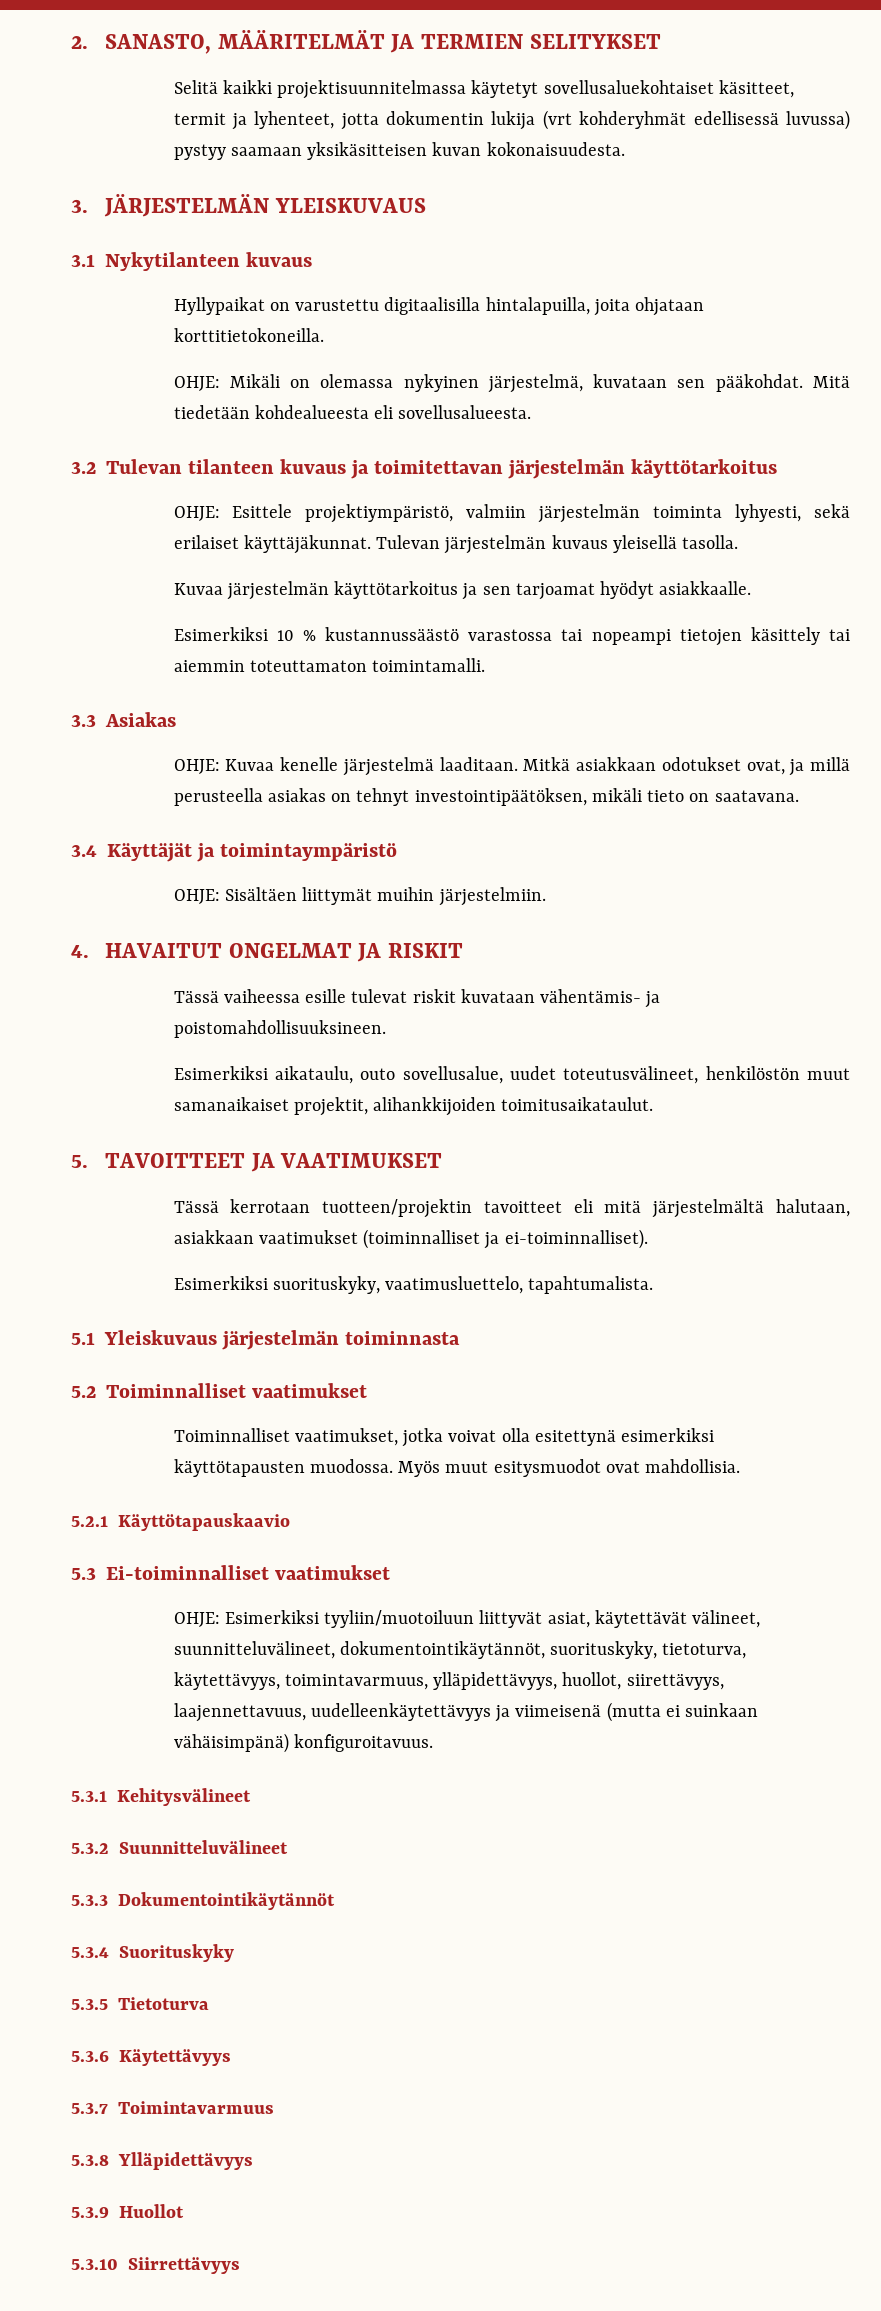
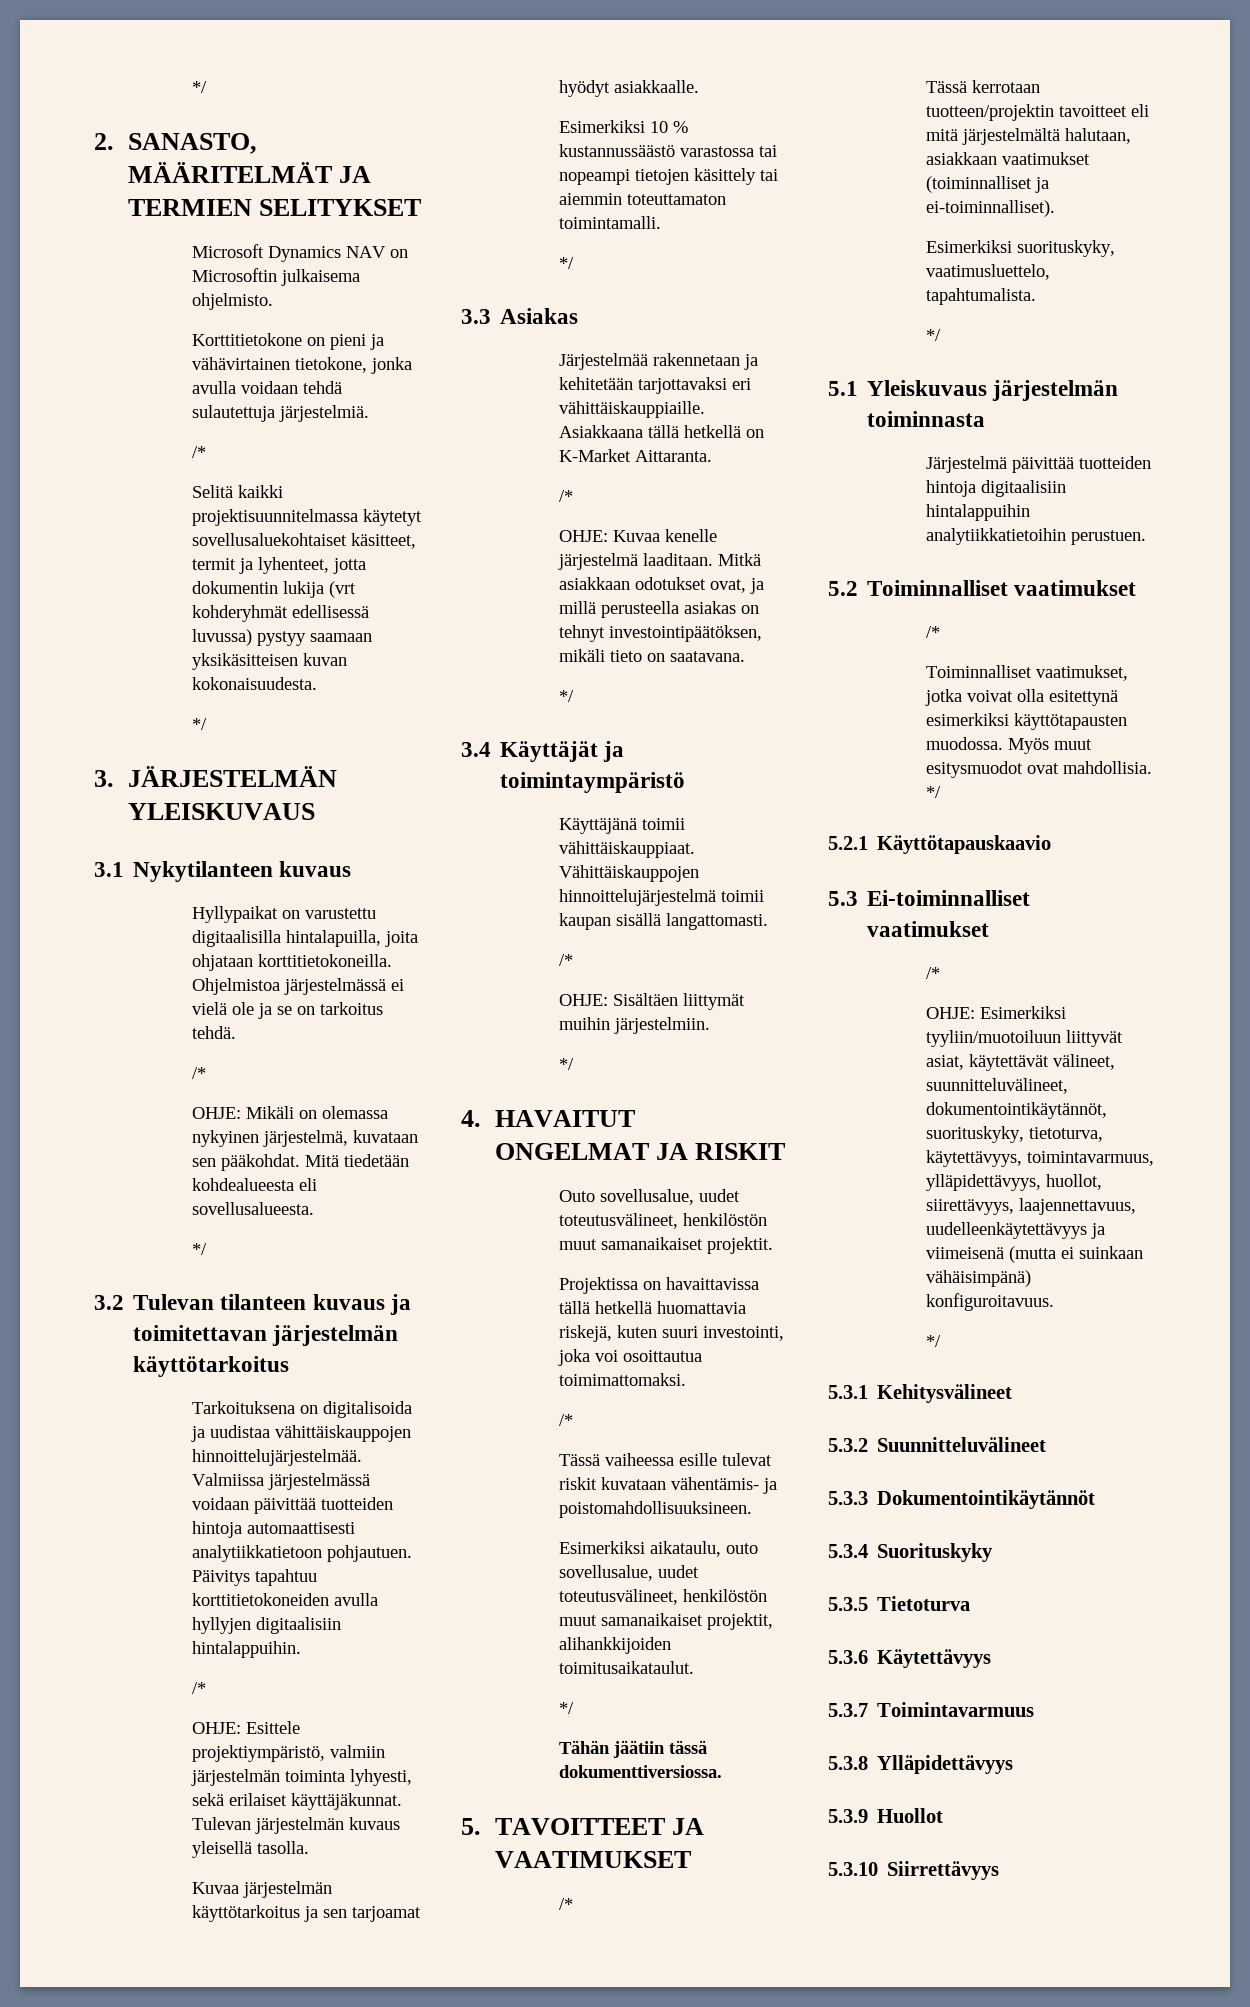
(71, 42) none -> [192,81,208,93] */ //
(661, 41) none -> [192,244,409,262] [192,268,361,286] [192,293,274,310] [192,333,385,350] [192,357,413,374] [192,381,343,394] [192,405,370,422] [192,446,207,458] // Microsoft Dynamics NAV on Microsoftin julkaisema ohjelmisto. // Korttitietokone on pieni ja vähävirtainen tietokone, jonka avulla voidaan tehdä sulautettuja järjestelmiä. // /*
(625, 149) none -> [192,718,208,730] // */
(324, 335) none -> [192,978,405,995] [192,1002,384,1019] [192,1026,237,1039] [192,1067,207,1079] Ohjelmistoa järjestelmässä ei vielä ole ja se on tarkoitus tehdä. // /*
(532, 412) none -> [192,1243,208,1255] // */
(778, 468) none -> [192,1401,413,1418] [191,1425,412,1442] [192,1449,363,1466] [192,1473,371,1490] [192,1497,394,1514] [192,1521,356,1538] [192,1545,413,1562] [192,1569,318,1586] [192,1593,379,1606] [192,1617,342,1634] [192,1641,302,1658] [192,1682,207,1694] // Tarkoituksena on digitalisoida ja uudistaa vähittäiskauppojen hinnoittelujärjestelmää. Valmiissa järjestelmässä voidaan päivittää tuotteiden hintoja automaattisesti analytiikkatietoon pohjautuen. Päivitys tapahtuu korttitietokoneiden avulla hyllyjen digitaalisiin hintalappuihin. // /*
(486, 665) none -> [559,257,575,269] // */
(176, 719) none -> [559,353,759,370] [559,377,752,394] [559,401,706,418] [559,425,765,438] [559,449,713,462] [559,490,574,502] // Järjestelmää rakennetaan ja kehitetään tarjottavaksi eri vähittäiskauppiaille. Asiakkaana tällä hetkellä on K-Market Aittaranta. // /*
(799, 796) none -> [559,690,575,702] // */
(397, 852) none -> [559,818,686,834] [559,841,696,858] [559,865,700,882] [559,889,765,906] [559,913,769,930] [559,954,574,966] // Käyttäjänä toimii vähittäiskauppiaat. Vähittäiskauppojen hinnoittelujärjestelmä toimii kaupan sisällä langattomasti. // /*
(546, 896) none -> [559,1058,575,1070] // */
(464, 950) none -> [559,1189,741,1205] [559,1213,768,1229] [559,1237,774,1254] [559,1277,760,1294] [559,1301,747,1314] [559,1325,785,1342] [558,1349,703,1366] [559,1373,687,1386] [559,1414,574,1426] // Outo sovellusalue, uudet toteutusvälineet, henkilöstön muut samanaikaiset projektit. // Projektissa on havaittavissa tällä hetkellä huomattavia riskejä, kuten suuri investointi, joka voi osoittautua toimimattomaksi. // /*
(654, 1104) none -> [559,1702,575,1714] [559,1740,708,1758] [559,1765,723,1778] // */ // Tähän jäätiin tässä dokumenttiversiossa.
(443, 1160) none -> [559,1898,574,1910] // /*
(654, 1285) none -> [926,329,942,341] // */
(461, 1338) none -> [926,456,1152,473] [926,480,1067,497] [926,504,1031,521] [926,528,1147,545] // Järjestelmä päivittää tuotteiden hintoja digitaalisiin hintalappuihin analytiikkatietoihin perustuen.
(367, 1390) none -> [926,626,941,638] // /*
(741, 1466) none -> [926,786,942,798] */
(390, 1572) none -> [926,967,941,979] // /*
(433, 1743) none -> [926,1335,942,1347] // */

